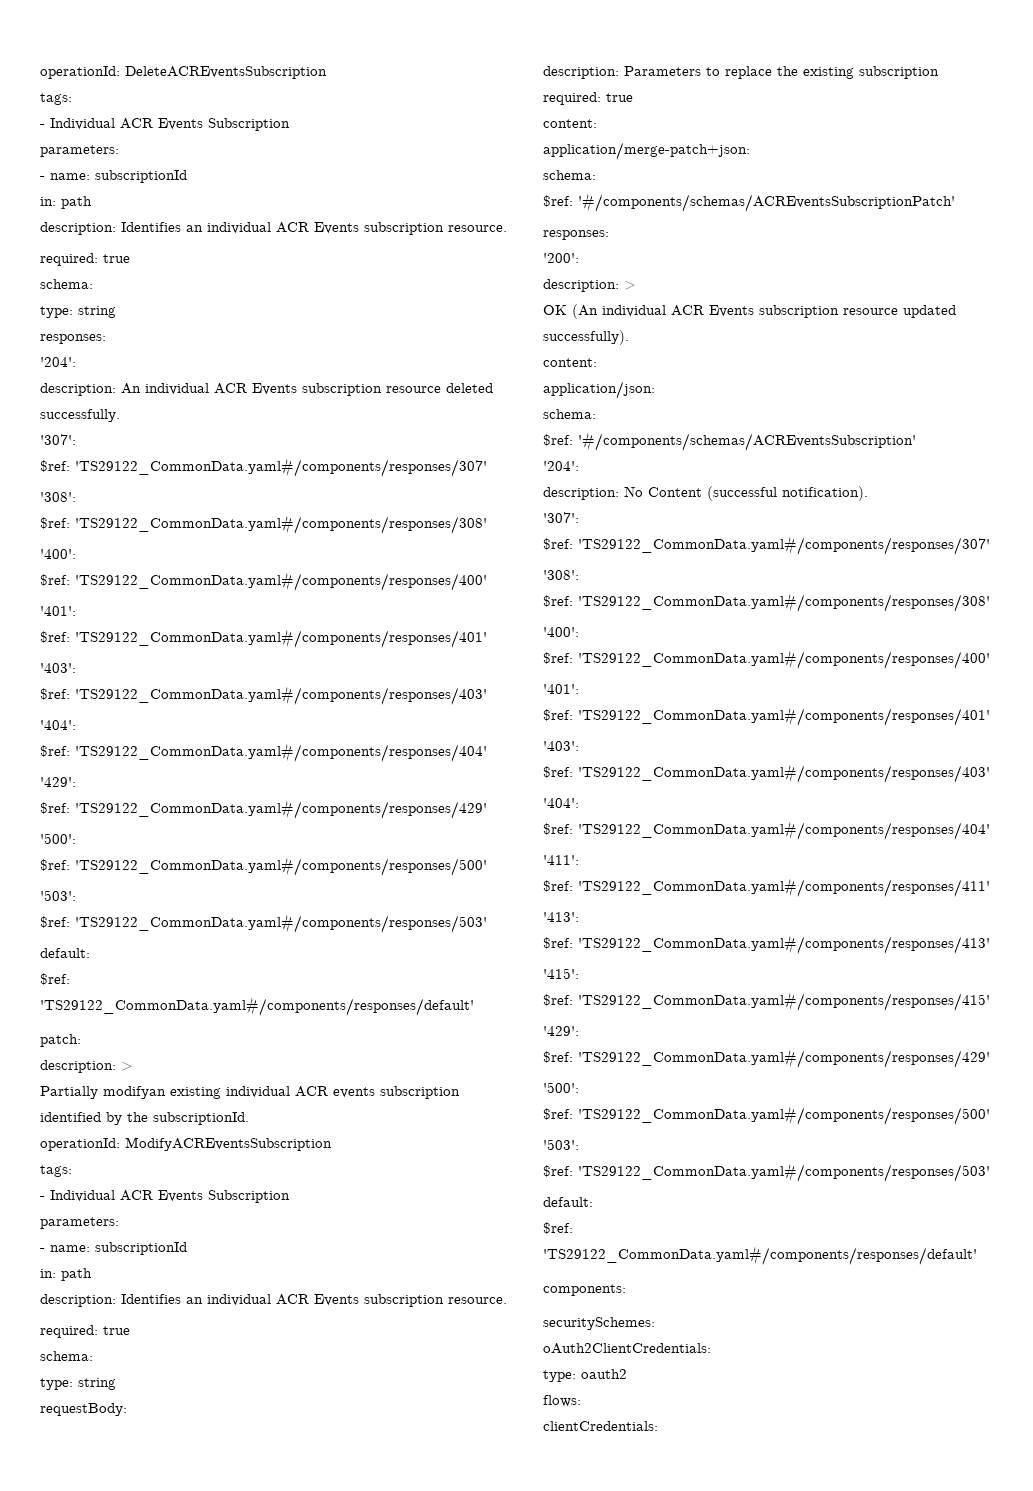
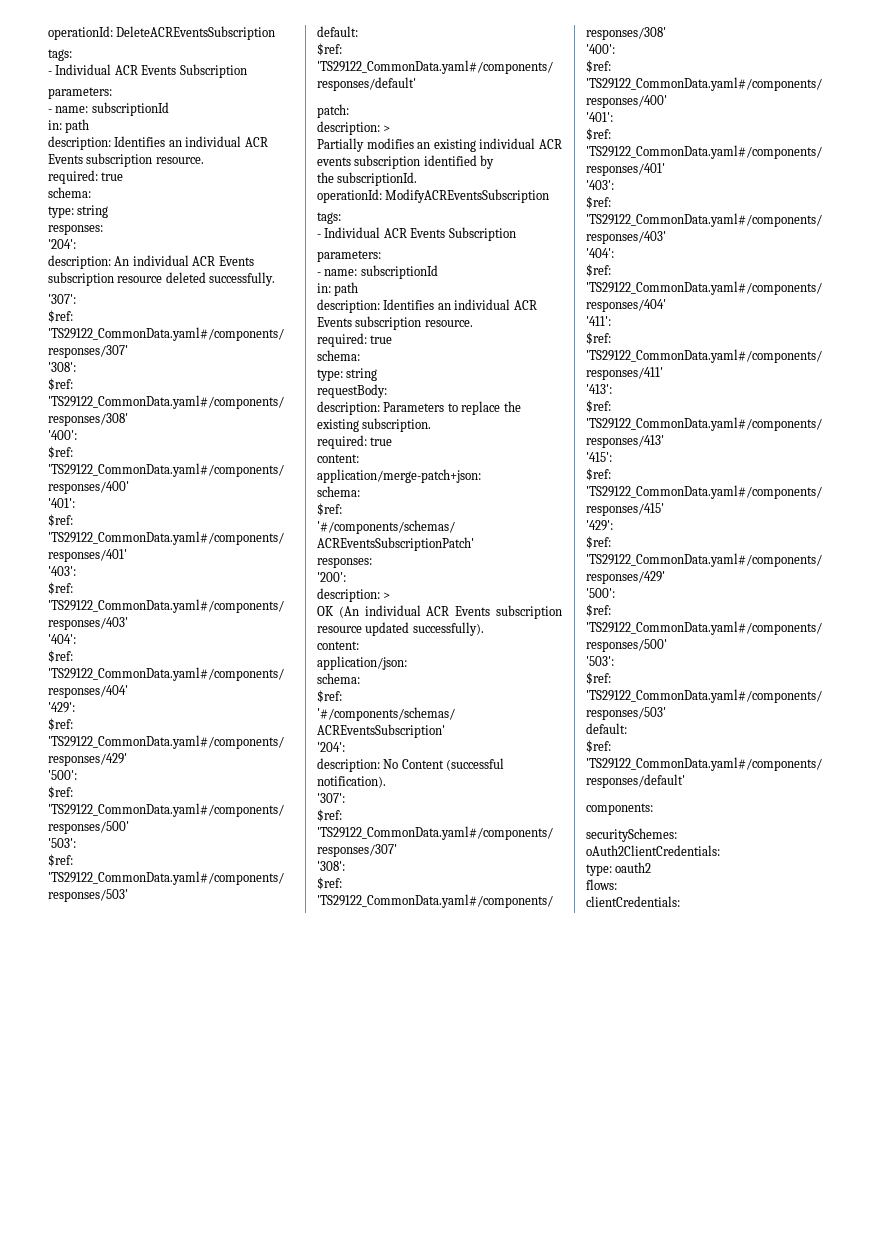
[103,1086,166,1099] modifyan -> [366,138,431,149] modifies an
(122, 1118) none -> (495, 162) //
[859,66,939,79] subscription -> [362,418,432,432] subscription.

